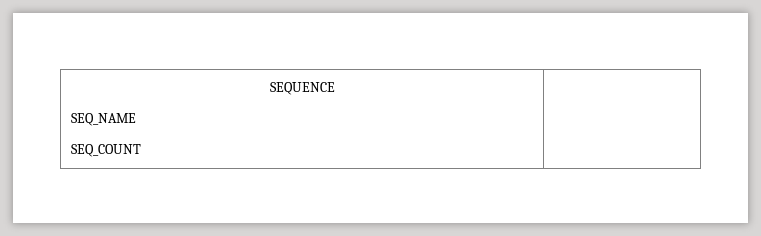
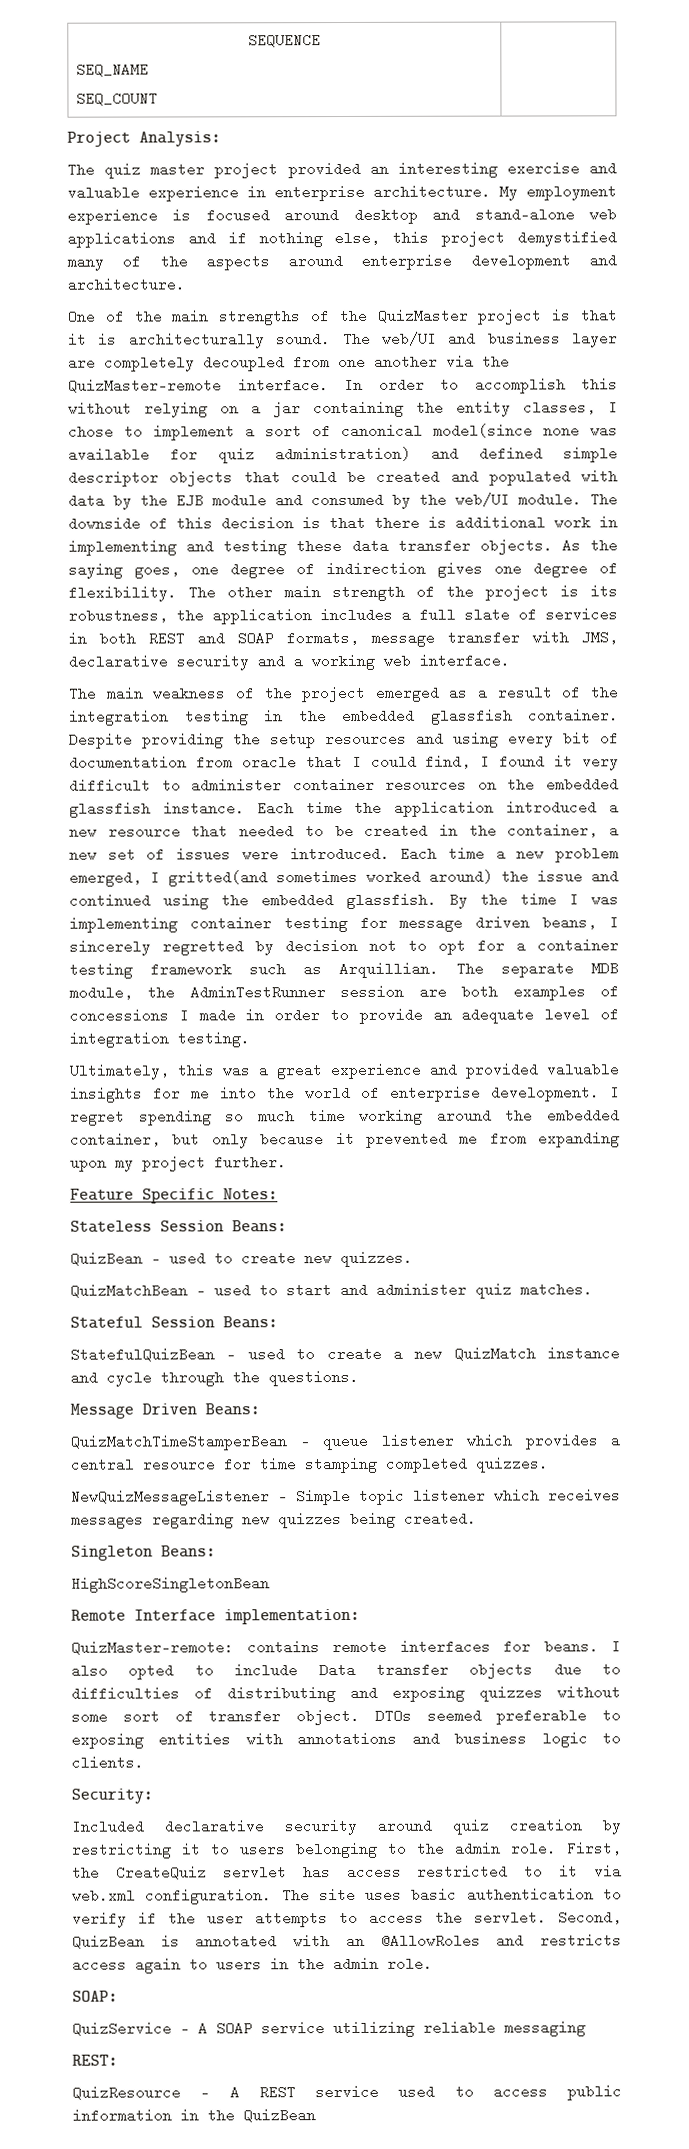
(142, 150) none -> [67,131,221,147] [67,161,617,179] [67,184,617,202] [67,207,617,225] [67,230,617,248] [67,253,617,271] [67,277,185,292] [67,308,618,326] [68,331,618,349] [68,354,510,372] [68,377,618,394] [68,400,618,418] [68,423,618,441] [68,446,618,464] [68,469,618,487] [68,492,618,510] [68,515,618,531] [68,538,618,556] [68,561,618,579] [68,584,618,602] [68,607,618,625] [68,630,618,647] [68,653,510,671] [68,685,619,703] [69,708,619,726] [69,731,619,749] [69,754,619,771] [69,777,619,793] [69,800,619,818] [69,823,619,839] [69,846,619,863] [69,869,619,887] [69,892,619,910] [69,915,619,933] [69,938,619,956] [69,961,619,979] [69,984,620,1001] [69,1007,619,1024] [69,1031,250,1048] [69,1062,620,1080] [70,1085,620,1103] [70,1108,620,1126] [70,1131,620,1149] [70,1155,287,1172] [70,1188,278,1204] [70,1220,287,1233] [70,1250,413,1268] [70,1282,593,1299] [70,1316,278,1329] [70,1346,620,1362] [70,1369,359,1387] [70,1403,260,1419] [70,1433,620,1451] [71,1456,549,1474] [71,1488,621,1506] [71,1511,477,1529] [71,1545,216,1561] [71,1576,270,1593] [71,1608,360,1625] [71,1639,621,1655] [71,1662,621,1680] [71,1685,621,1703] [71,1708,621,1726] [71,1731,622,1749] [71,1755,144,1770] [71,1788,153,1804] [71,1818,621,1836] [72,1841,622,1859] [72,1864,622,1880] [72,1887,622,1905] [72,1910,622,1928] [72,1933,622,1949] [72,1956,433,1974] [72,1990,118,2002] [72,2020,586,2038] [72,2054,118,2066] [72,2084,622,2101] [72,2108,316,2123] // Project Analysis: // The quiz master project provided an interesting exercise and valuable experience in enterprise architecture. My employment experience is focused around desktop and stand-alone web applications and if nothing else, this project demystified many of the aspects around enterprise development and architecture. // One of the main strengths of the QuizMaster project is that it is architecturally sound. The web/UI and business layer are completely decoupled from one another via the QuizMaster-remote interface. In order to accomplish this without relying on a jar containing the entity classes, I chose to implement a sort of canonical model(since none was available for quiz administration) and defined simple descriptor objects that could be created and populated with data by the EJB module and consumed by the web/UI module. The downside of this decision is that there is additional work in implementing and testing these data transfer objects. As the saying goes, one degree of indirection gives one degree of flexibility. The other main strength of the project is its robustness, the application includes a full slate of services in both REST and SOAP formats, message transfer with JMS, declarative security and a working web interface. // The main weakness of the project emerged as a result of the integration testing in the embedded glassfish container. Despite providing the setup resources and using every bit of documentation from oracle that I could find, I found it very difficult to administer container resources on the embedded glassfish instance. Each time the application introduced a new resource that needed to be created in the container, a new set of issues were introduced. Each time a new problem emerged, I gritted(and sometimes worked around) the issue and continued using the embedded glassfish. By the time I was implementing container testing for message driven beans, I sincerely regretted by decision not to opt for a container testing framework such as Arquillian. The separate MDB module, the AdminTestRunner session are both examples of concessions I made in order to provide an adequate level of integration testing. // Ultimately, this was a great experience and provided valuable insights for me into the world of enterprise development. I regret spending so much time working around the embedded container, but only because it prevented me from expanding upon my project further. // Feature Specific Notes: // Stateless Session Beans: // QuizBean – used to create new quizzes. // QuizMatchBean – used to start and administer quiz matches. // Stateful Session Beans: // StatefulQuizBean – used to create a new QuizMatch instance and cycle through the questions. // Message Driven Beans: // QuizMatchTimeStamperBean – queue listener which provides a central resource for time stamping completed quizzes. // NewQuizMessageListener – Simple topic listener which receives messages regarding new quizzes being created. // Singleton Beans: // HighScoreSingletonBean // Remote Interface implementation: // QuizMaster-remote: contains remote interfaces for beans. I also opted to include Data transfer objects due to difficulties of distributing and exposing quizzes without some sort of transfer object. DTOs seemed preferable to exposing entities with annotations and business logic to clients. // Security: // Included declarative security around quiz creation by restricting it to users belonging to the admin role. First, the CreateQuiz servlet has access restricted to it via web.xml configuration. The site uses basic authentication to verify if the user attempts to access the servlet. Second, QuizBean is annotated with an @AllowRoles and restricts access again to users in the admin role. // SOAP: // QuizService - A SOAP service utilizing reliable messaging // REST: // QuizResource – A REST service used to access public information in the QuizBean

